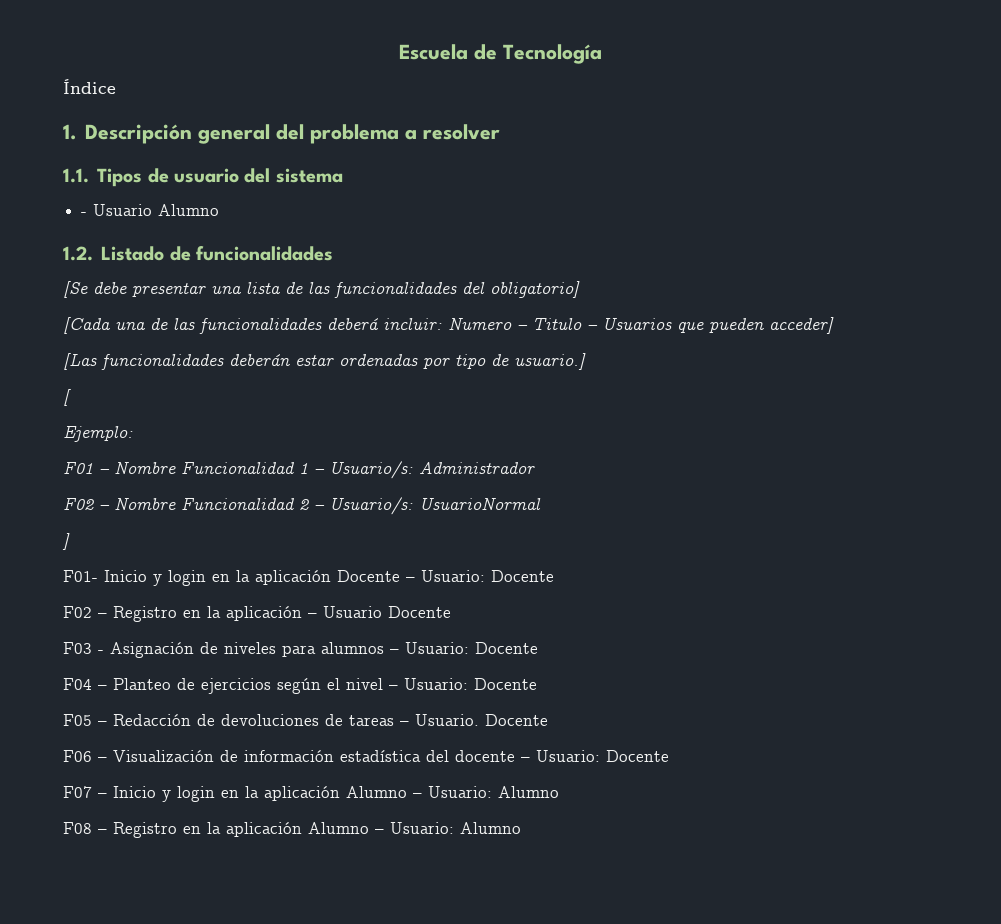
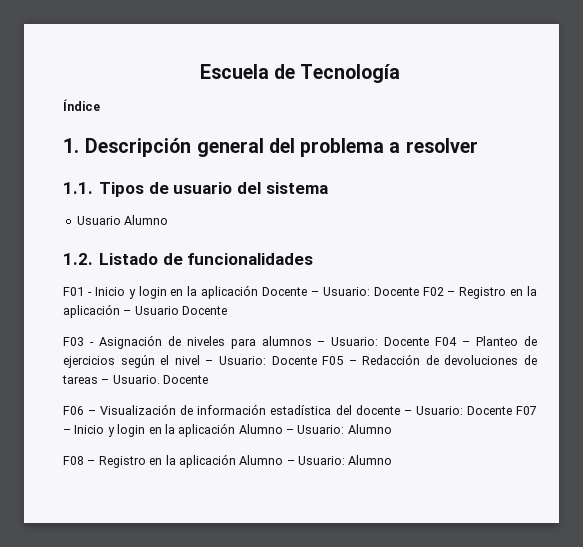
[81,212,88,216] - -> (328, 188) none
[63,281,580,298] [63,317,834,334] [63,353,586,370] [63,389,71,406] [63,426,133,442] [63,461,535,479] [63,497,541,515] [62,533,70,550] [63,570,98,582] [Se debe presentar una lista de las funcionalidades del obligatorio] // [Cada una de las funcionalidades deberá incluir: Numero – Titulo – Usuarios que pueden acceder] // [Las funcionalidades deberán estar ordenadas por tipo de usuario.] // [ // Ejemplo: // F01 – Nombre Funcionalidad 1 – Usuario/s: Administrador // F02 – Nombre Funcionalidad 2 – Usuario/s: UsuarioNormal // ] // F01- -> [63,287,92,296] F01 -
(554, 576) // -> (419, 291) none
(538, 648) // -> (430, 341) none
(537, 684) // -> (317, 360) none
(669, 756) // -> (512, 410) none

